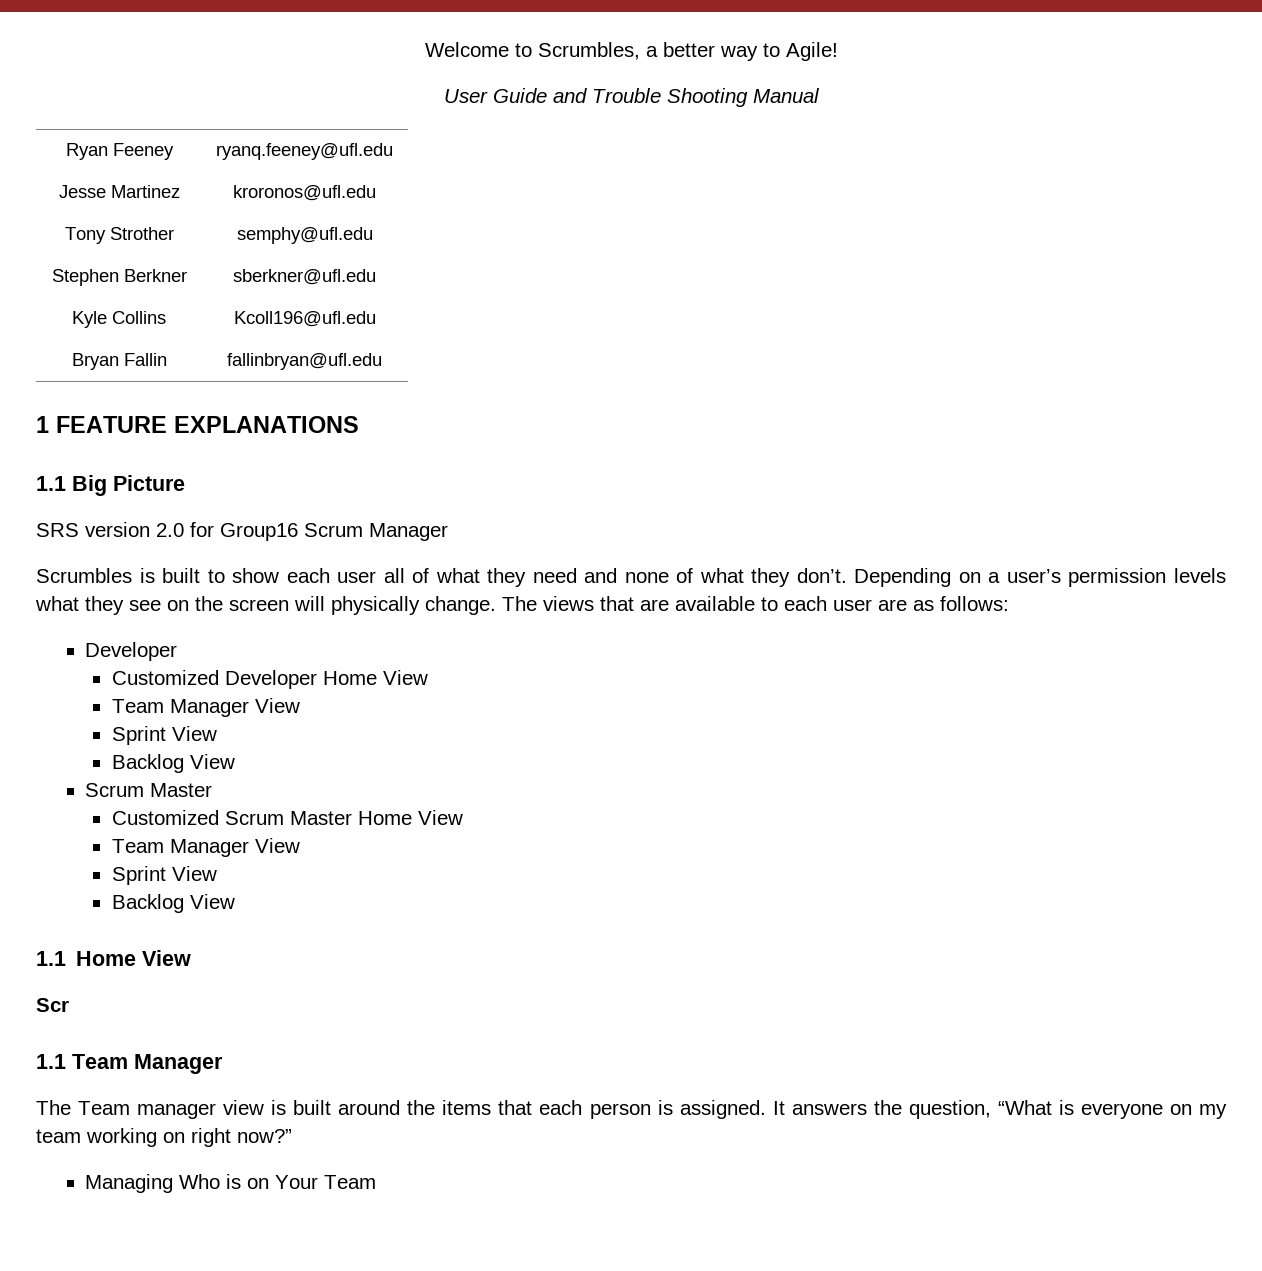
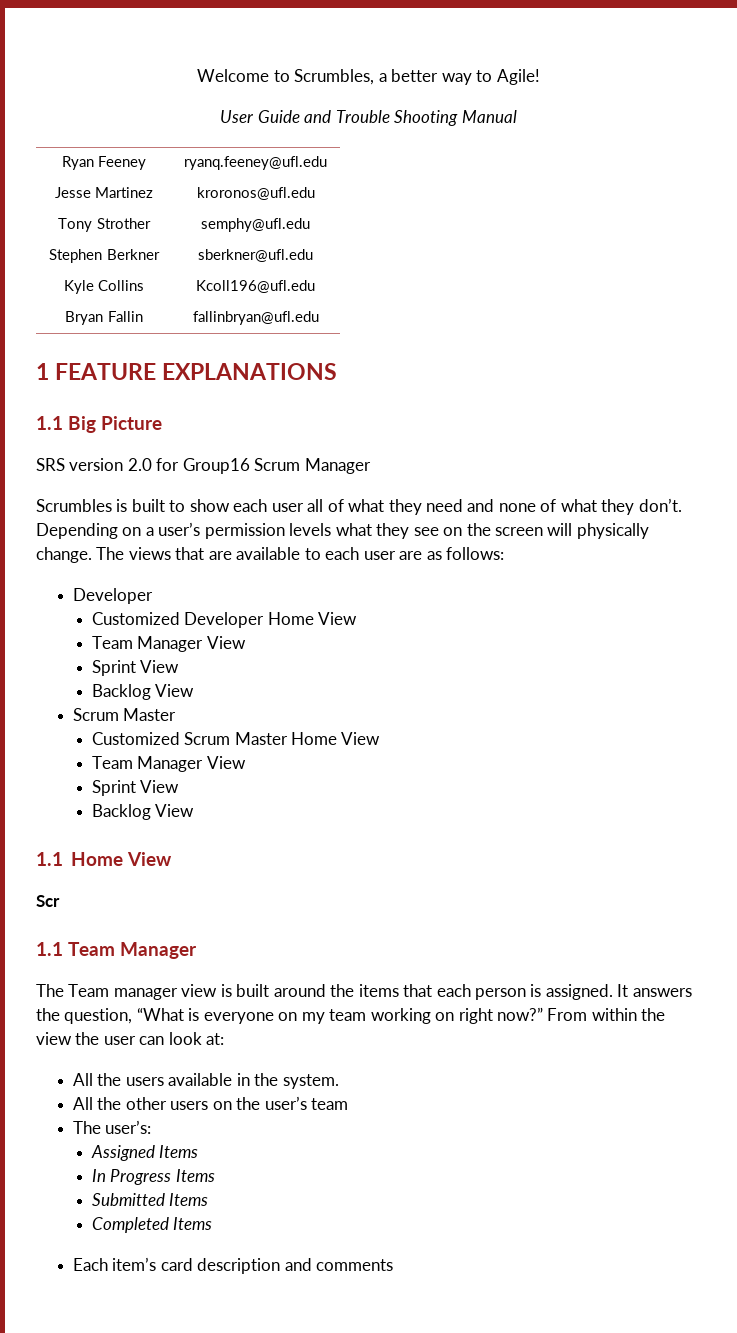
[85,1174,377,1193] // Managing Who is on Your Team -> [547,1008,666,1021] [36,1032,225,1045] [72,1073,339,1089] [72,1096,349,1110] [72,1120,152,1134] [90,1145,199,1161] [91,1169,215,1185] [91,1193,209,1206] [91,1217,213,1233] [72,1257,394,1274] From within the view the user can look at: // All the users available in the system. // All the other users on the user’s team // The user’s: // Assigned Items // In Progress Items // Submitted Items // Completed Items // Each item’s card description and comments

